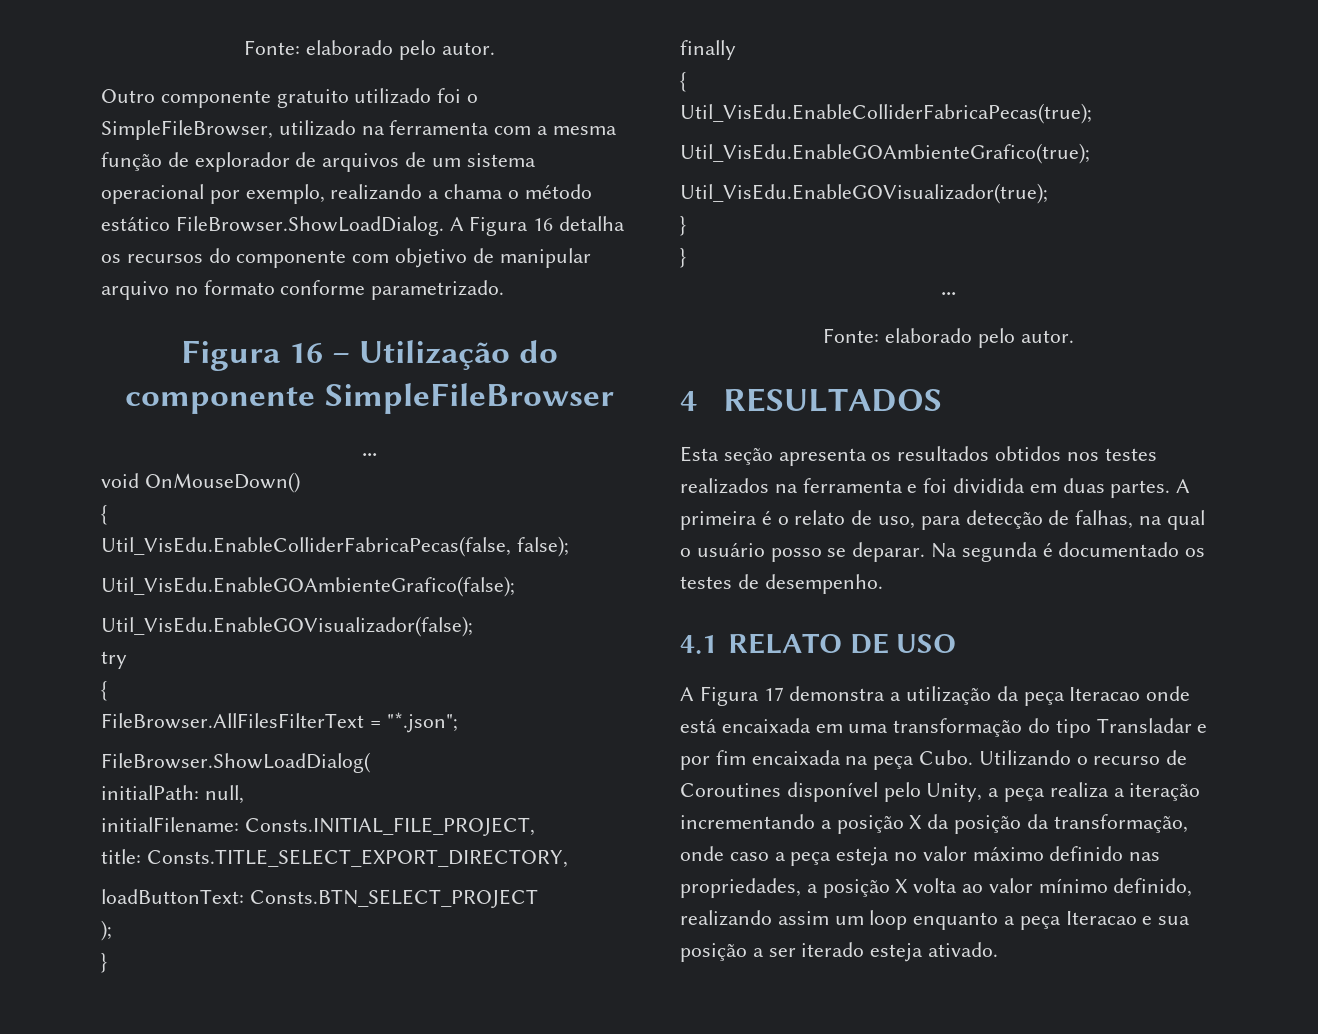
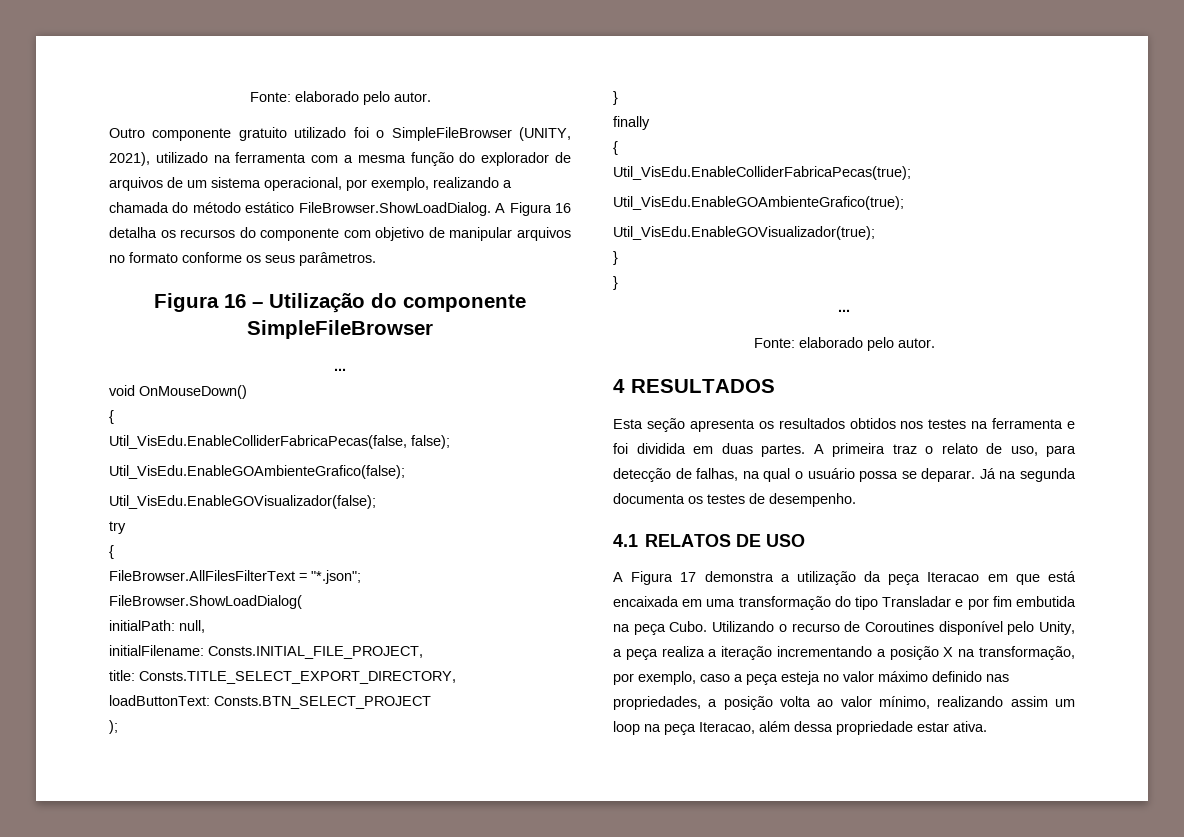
[101,120,273,140] SimpleFileBrowser, -> [391,127,571,141] [109,152,150,166] SimpleFileBrowser (UNITY, 2021),
[167,152,189,167] de -> [459,152,476,163] do
[101,184,204,204] operacional -> [264,177,342,191] operacional,
[444,184,519,199] chama o -> [109,202,189,213] chamada do
[101,281,169,300] arquivo -> [516,227,571,241] arquivos
[371,280,505,300] parametrizado. -> [246,252,376,266] os seus parâmetros.
[680,478,769,494] realizados -> (967, 424) none
[761,510,772,525] é -> [892,444,917,454] traz
[770,548,822,562] posso -> [859,471,899,482] possa
[931,542,1180,562] Na segunda é documentado -> [979,468,1076,482] [613,493,685,504] Já na segunda documenta
[727,633,842,654] RELATO -> [645,534,732,547] RELATOS
[1146,686,1191,701] onde -> [987,574,1040,585] em que
[751,750,841,765] encaixada -> [1016,596,1076,607] embutida
[927,814,1188,834] [680,846,724,861] da posição da transformação, onde -> [958,646,1075,660] [613,671,696,685] na transformação, por exemplo,
[895,879,909,893] X -> (773, 703) none
[1038,878,1193,897] mínimo definido, -> [879,696,930,709] mínimo,
[913,911,1191,930] [680,942,999,962] enquanto a peça Iteracao e sua posição a ser iterado esteja ativado. -> [644,721,987,735] na peça Iteracao, além dessa propriedade estar ativa.

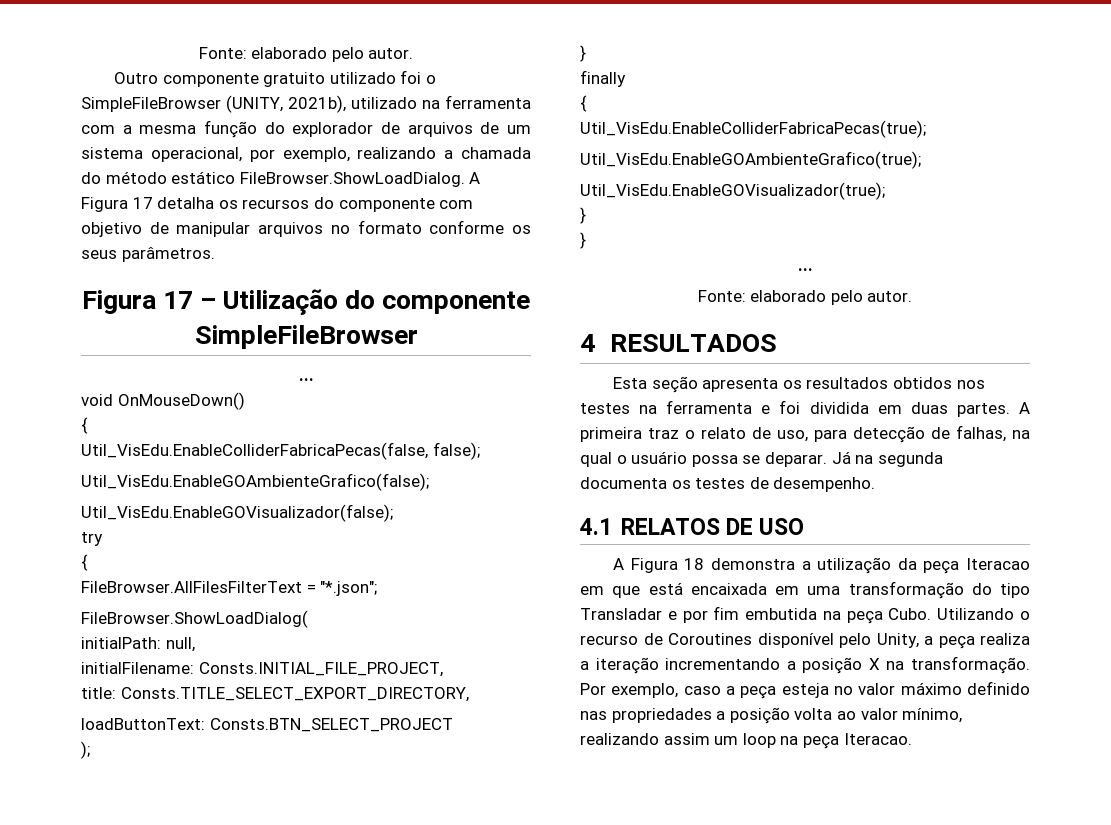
[109,152,150,166] 2021), -> [288,95,346,113] 2021b),
[555,203,571,213] 16 -> [132,197,153,209] 17
[224,294,246,308] 16 -> [162,291,193,309] 17
[680,572,697,582] 17 -> [684,558,705,570] 18
[979,646,1075,660] [613,673,634,685] transformação, por -> [911,656,1030,674] [580,683,606,695] transformação. Por
[613,696,701,710] propriedades, -> [611,708,712,723] propriedades
[699,721,987,735] Iteracao, além dessa propriedade estar ativa. -> [843,733,912,745] Iteracao.

